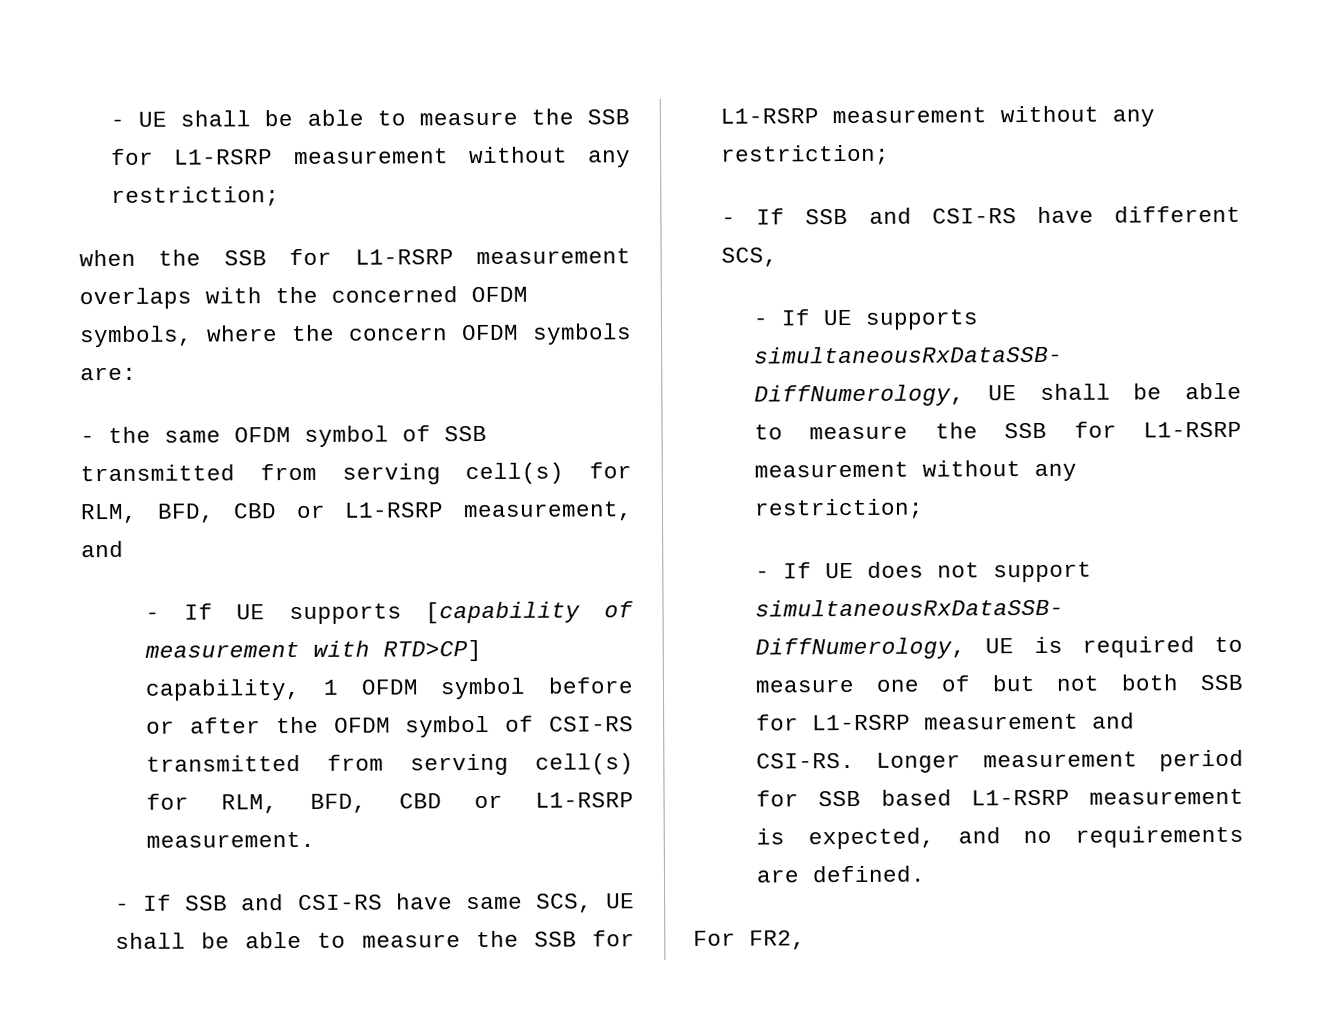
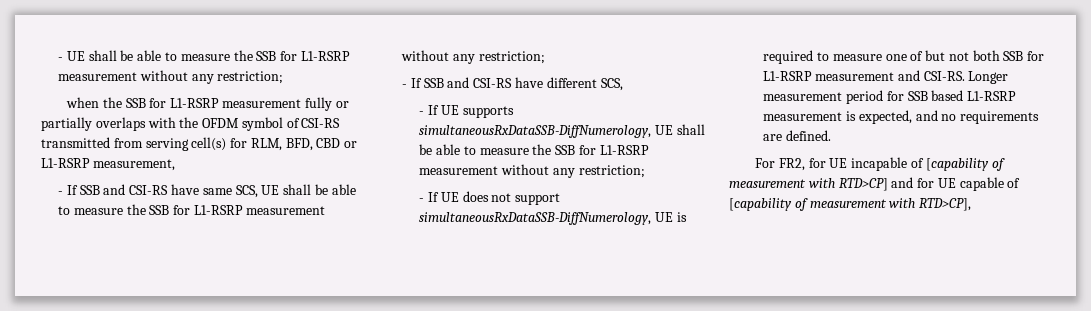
[79,286,528,310] [79,323,632,348] [80,366,137,381] [80,425,487,447] [80,462,632,485] [80,501,633,524] [81,540,124,558] [145,601,634,625] [145,639,483,662] [145,677,633,701] [146,717,261,734] overlaps with the concerned OFDM symbols, where the concern OFDM symbols are: // - the same OFDM symbol of SSB transmitted from serving cell(s) for RLM, BFD, CBD or L1-RSRP measurement, and // - If UE supports [capability of measurement with RTD>CP] capability, 1 OFDM symbol before or after -> [304,97,349,111] [41,117,176,131] fully or partially overlaps with
[146,831,316,848] measurement. -> [92,159,175,171] measurement,
(806, 940) none -> [808,157,1005,171] [729,177,1021,191] [729,198,972,211] for UE incapable of [capability of measurement with RTD>CP] and for UE capable of [capability of measurement with RTD>CP],

